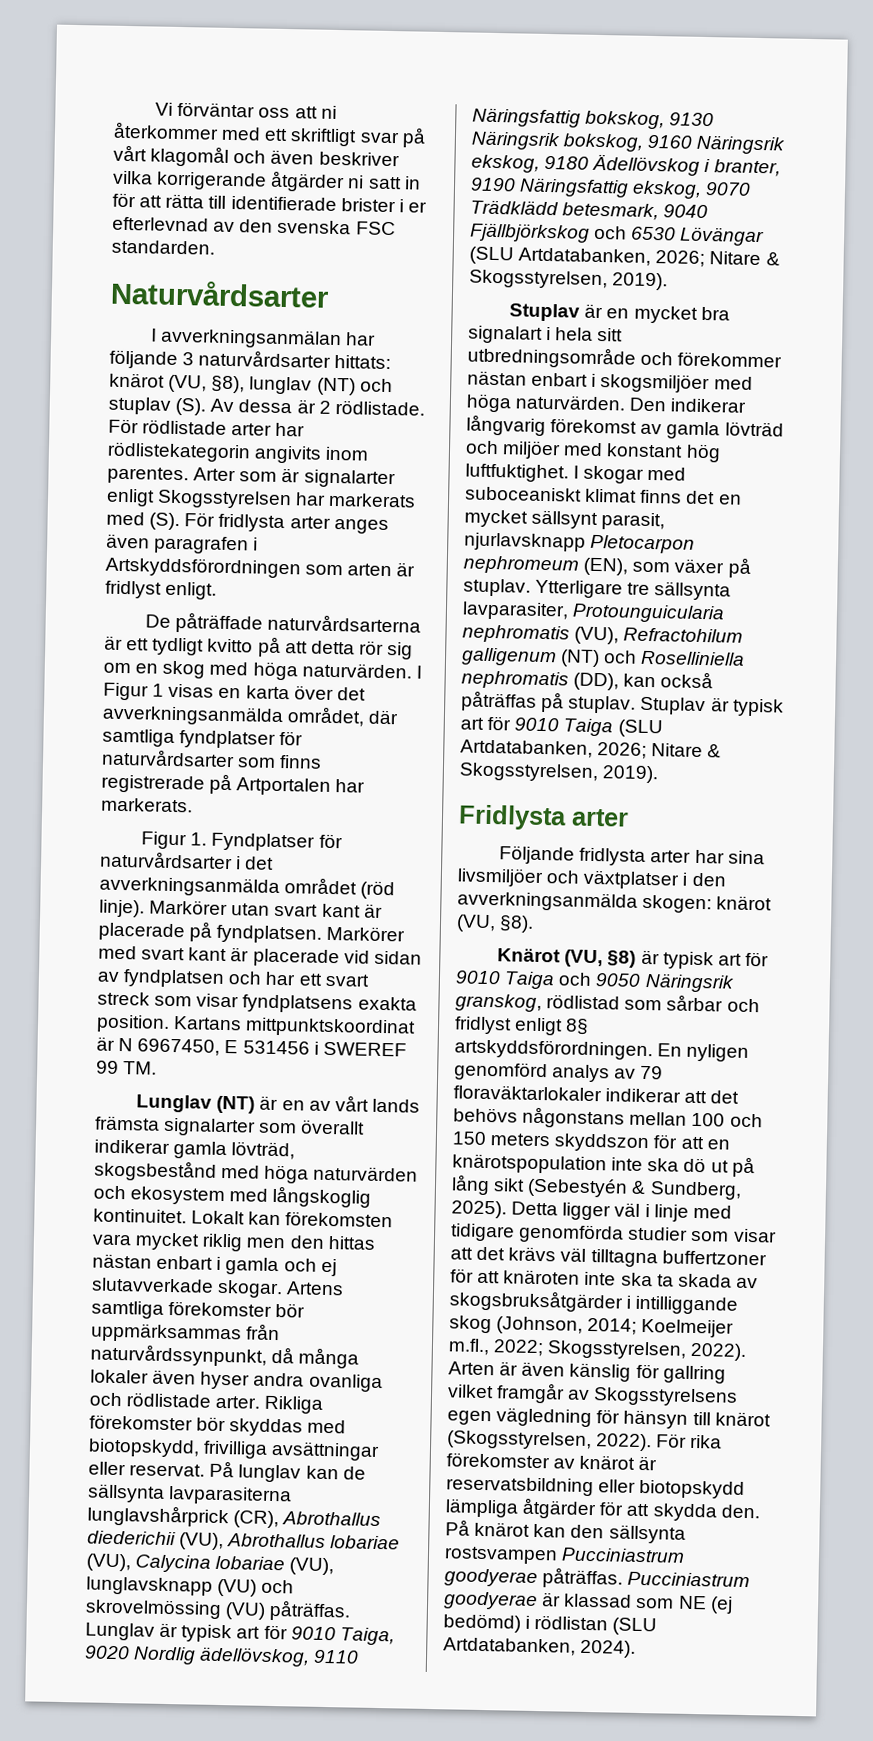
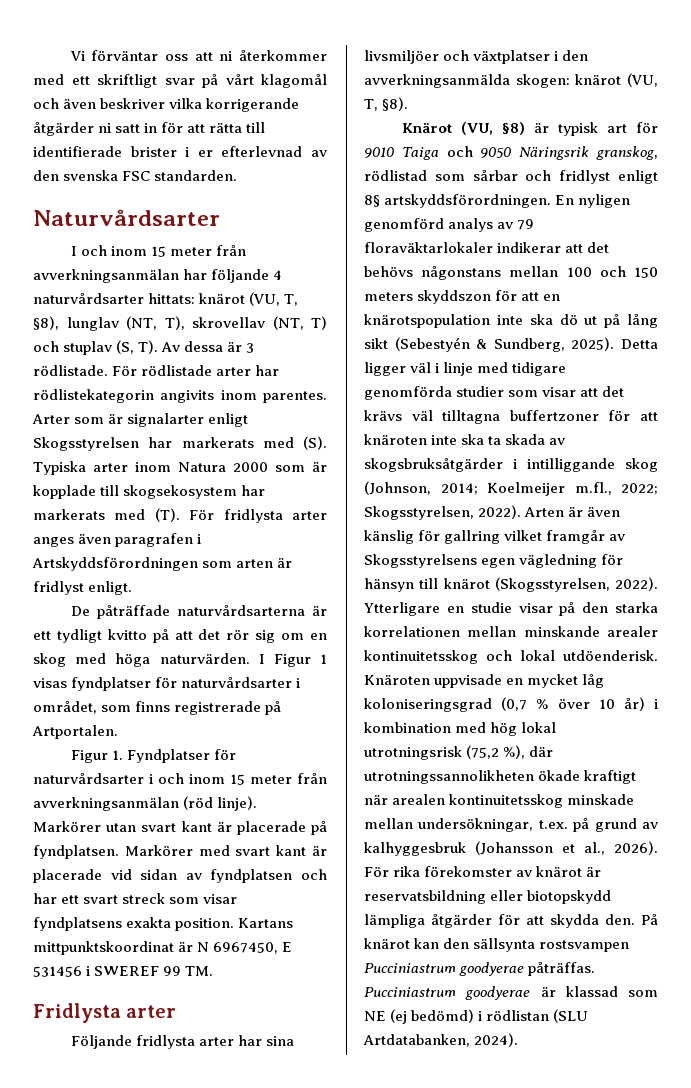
(158, 335) none -> [80,245,246,257] och inom 15 meter från
[182,352,195,366] 3 -> [273,270,283,280] 4
(208, 383) none -> [284,294,299,306] T,
[316,377,393,396] [108,396,207,416] (NT) och stuplav (S). -> [126,316,327,330] [33,340,159,355] (NT, T), skrovellav (NT, T) och stuplav (S, T).
[318,400,331,414] 2 -> [246,343,255,353] 3
(181, 521) none -> [33,461,327,475] [33,485,266,499] [33,508,180,522] Typiska arter inom Natura 2000 som är kopplade till skogsekosystem har markerats med (T).
[310,640,355,655] detta -> [198,629,221,640] det
[218,685,366,701] [102,704,400,727] [102,728,175,747] en karta över det avverkningsanmälda området, där samtliga -> (67, 683) none
(235, 758) none -> [296,678,301,688] [33,701,97,714] i området,
[236,777,366,796] [101,797,193,813] Artportalen har markerats. -> [32,725,118,739] Artportalen.
[244,856,275,870] [99,875,358,898] det avverkningsanmälda området -> [158,773,327,785] [33,797,179,811] och inom 15 meter från avverkningsanmälan
[136,1094,420,1114] [95,1115,366,1137] [94,1139,296,1160] [94,1159,419,1184] [93,1185,372,1208] [93,1208,394,1228] [92,1232,376,1252] [92,1253,337,1277] [91,1277,345,1299] [91,1300,306,1319] [90,1322,281,1344] [90,1343,360,1369] [90,1369,383,1393] [89,1392,324,1414] [89,1414,347,1437] [88,1438,381,1462] [88,1460,366,1483] [87,1483,293,1506] [87,1504,382,1529] [87,1530,401,1551] [86,1553,335,1576] [86,1576,295,1597] [85,1598,352,1622] [85,1622,395,1646] [84,1645,360,1667] [472,107,715,130] [471,130,787,155] [471,153,781,177] [470,177,752,199] [470,199,709,221] [469,222,765,247] [469,246,780,268] [469,269,669,291] [509,303,730,324] [468,325,624,344] [467,345,783,369] [467,370,753,394] [466,393,748,413] [466,414,784,440] [465,440,721,463] [465,463,687,484] [465,486,742,505] [464,509,666,531] [464,532,696,554] [463,555,752,578] [463,578,732,601] [462,601,726,624] [462,624,744,645] [461,647,746,668] [461,670,714,691] [461,690,784,717] [460,715,663,738] [460,739,722,759] [459,762,660,784] // Lunglav (NT) är en av vårt lands främsta signalarter som överallt indikerar gamla lövträd, skogsbestånd med höga naturvärden och ekosystem med långskoglig kontinuitet. Lokalt kan förekomsten vara mycket riklig men den hittas nästan enbart i gamla och ej slutavverkade skogar. Artens samtliga förekomster bör uppmärksammas från naturvårdssynpunkt, då många lokaler även hyser andra ovanliga och rödlistade arter. Rikliga förekomster bör skyddas med biotopskydd, frivilliga avsättningar eller reservat. På lunglav kan de sällsynta lavparasiterna lunglavshårprick (CR), Abrothallus diederichii (VU), Abrothallus lobariae (VU), Calycina lobariae (VU), lunglavsknapp (VU) och skrovelmössing (VU) påträffas. Lunglav är typisk art för 9010 Taiga, 9020 Nordlig ädellövskog, 9110 Näringsfattig bokskog, 9130 Näringsrik bokskog, 9160 Näringsrik ekskog, 9180 Ädellövskog i branter, 9190 Näringsfattig ekskog, 9070 Trädklädd betesmark, 9040 Fjällbjörkskog och 6530 Lövängar (SLU Artdatabanken, 2026; Nitare & Skogsstyrelsen, 2019). // Stuplav är en mycket bra signalart i hela sitt utbredningsområde och förekommer nästan enbart i skogsmiljöer med höga naturvärden. Den indikerar långvarig förekomst av gamla lövträd och miljöer med konstant hög luftfuktighet. I skogar med suboceaniskt klimat finns det en mycket sällsynt parasit, njurlavsknapp Pletocarpon nephromeum (EN), som växer på stuplav. Ytterligare tre sällsynta lavparasiter, Protounguicularia nephromatis (VU), Refractohilum galligenum (NT) och Roselliniella nephromatis (DD), kan också påträffas på stuplav. Stuplav är typisk art för 9010 Taiga (SLU Artdatabanken, 2026; Nitare & Skogsstyrelsen, 2019). -> (214, 971) none
(496, 923) none -> [364,99,378,111] T,
(653, 1442) none -> [364,602,658,616] [364,626,658,637] [364,650,658,664] [364,674,605,688] [364,697,658,712] [364,722,557,736] [364,745,554,760] [364,770,637,784] [364,794,635,808] [364,818,659,832] [364,841,658,856] Ytterligare en studie visar på den starka korrelationen mellan minskande arealer kontinuitetsskog och lokal utdöenderisk. Knäroten uppvisade en mycket låg koloniseringsgrad (0,7 % över 10 år) i kombination med hög lokal utrotningsrisk (75,2 %), där utrotningssannolikheten ökade kraftigt när arealen kontinuitetsskog minskade mellan undersökningar, t.ex. på grund av kalhyggesbruk (Johansson et al., 2026).

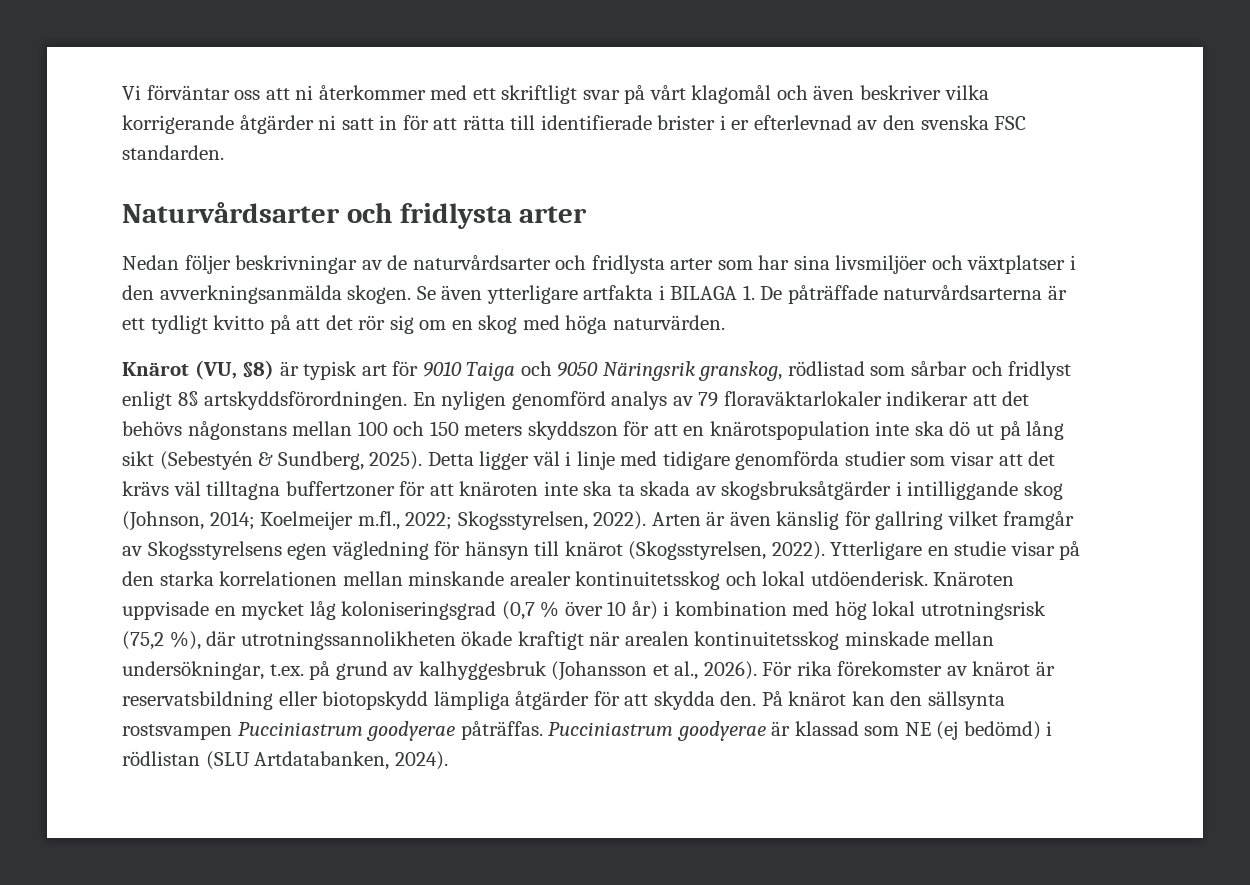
[70,245,246,257] [33,269,283,283] [33,292,299,306] [33,316,327,331] [33,340,255,355] [33,365,280,376] [33,389,327,403] [32,413,249,427] [33,436,327,451] [33,461,327,475] [33,485,266,499] [33,508,327,523] [33,533,202,547] [32,557,293,571] [33,581,133,595] // I och inom 15 meter från avverkningsanmälan har följande 4 naturvårdsarter hittats: knärot (VU, T, §8), lunglav (NT, T), skrovellav (NT, T) och stuplav (S, T). Av dessa är 3 rödlistade. För rödlistade arter har rödlistekategorin angivits inom parentes. Arter som är signalarter enligt Skogsstyrelsen har markerats med (S). Typiska arter inom Natura 2000 som är kopplade till skogsekosystem har markerats med (T). För fridlysta arter anges även paragrafen i Artskyddsförordningen som arten är fridlyst enligt. // -> [346,202,588,229] [122,255,1077,274] [122,285,755,304] och fridlysta arter // Nedan följer beskrivningar av de naturvårdsarter och fridlysta arter som har sina livsmiljöer och växtplatser i den avverkningsanmälda skogen. Se även ytterligare artfakta i BILAGA 1.
[258,654,327,667] [33,677,301,691] [33,701,282,715] [32,725,118,739] [70,749,236,763] [33,773,327,785] [33,796,258,811] [33,821,327,835] [33,845,328,859] [33,869,327,883] [33,893,238,904] [33,917,294,931] [33,941,293,955] [33,966,214,977] [33,1003,177,1023] [70,1035,294,1049] [364,50,589,64] [364,73,658,88] [364,97,409,111] I Figur 1 visas fyndplatser för naturvårdsarter i området, som finns registrerade på Artportalen. // Figur 1. Fyndplatser för naturvårdsarter i och inom 15 meter från avverkningsanmälan (röd linje). Markörer utan svart kant är placerade på fyndplatsen. Markörer med svart kant är placerade vid sidan av fyndplatsen och har ett svart streck som visar fyndplatsens exakta position. Kartans mittpunktskoordinat är N 6967450, E 531456 i SWEREF 99 TM. // Fridlysta arter // Följande fridlysta arter har sina livsmiljöer och växtplatser i den avverkningsanmälda skogen: knärot (VU, T, §8). -> (725, 322) none

